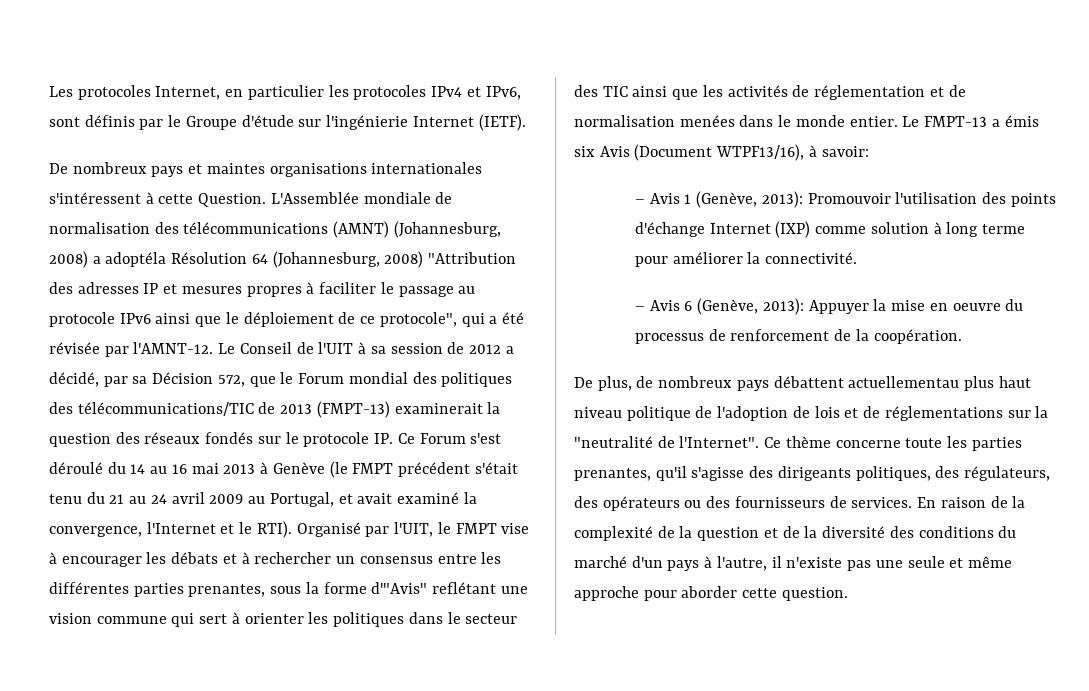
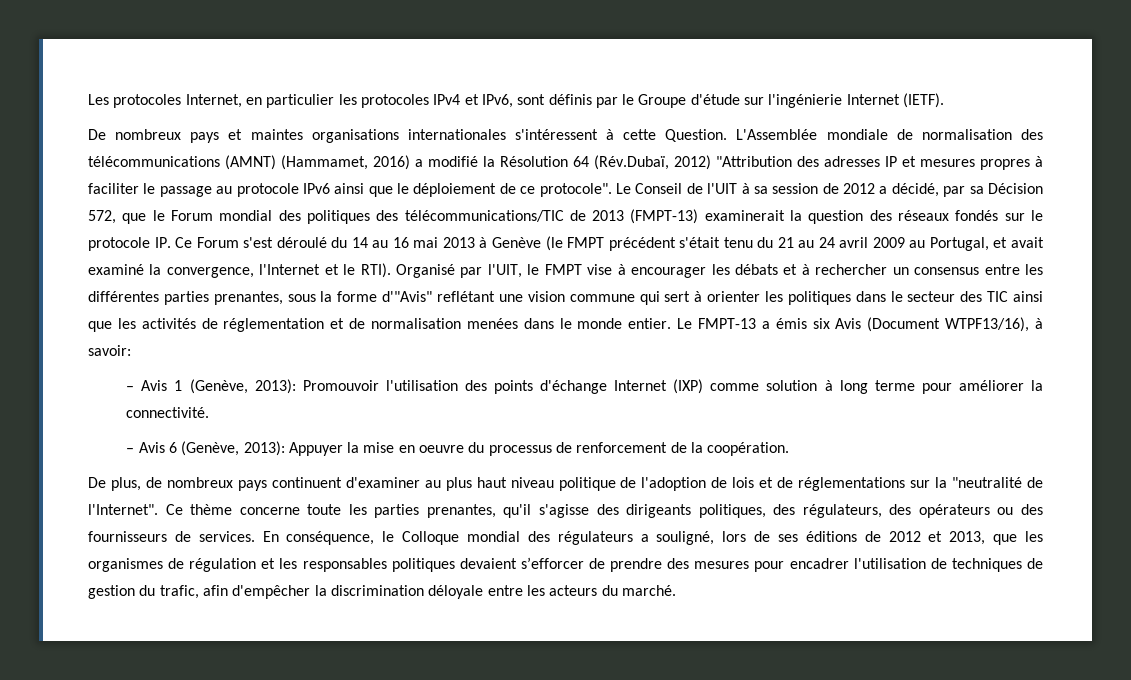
[393,221,501,238] [49,251,424,268] (Johannesburg, 2008) a adoptéla Résolution 64 (Johannesburg, 2008) -> [281,155,711,170] (Hammamet, 2016) a modifié la Résolution 64 (Rév.Dubaï, 2012)
[379,312,524,327] [49,342,214,357] protocole", qui a été révisée par l'AMNT-12. -> [539,183,612,197] protocole".
[773,376,960,388] débattent actuellementau -> [271,477,441,488] continuent d'examiner au
[940,496,1026,508] [574,526,1017,541] [574,556,1012,571] [574,586,848,601] raison de la complexité de la question et de la diversité des conditions du marché d'un pays à l'autre, il n'existe pas une seule et même approche pour aborder cette question. -> [286,531,1044,545] [88,557,1043,572] [88,585,676,599] conséquence, le Colloque mondial des régulateurs a souligné, lors de ses éditions de 2012 et 2013, que les organismes de régulation et les responsables politiques devaient s’efforcer de prendre des mesures pour encadrer l'utilisation de techniques de gestion du trafic, afin d'empêcher la discrimination déloyale entre les acteurs du marché.

